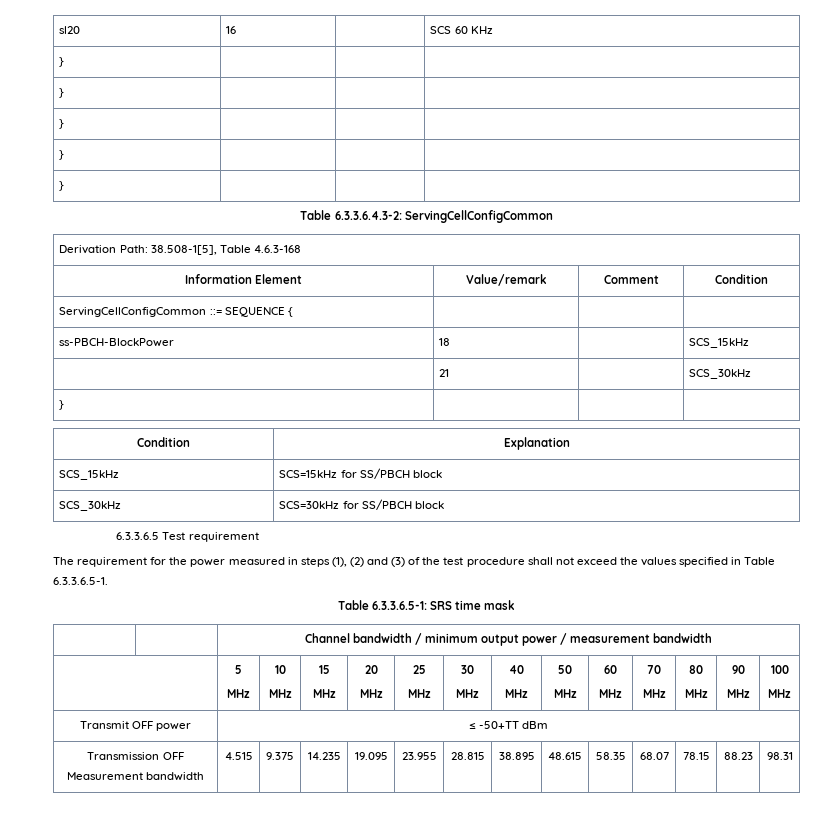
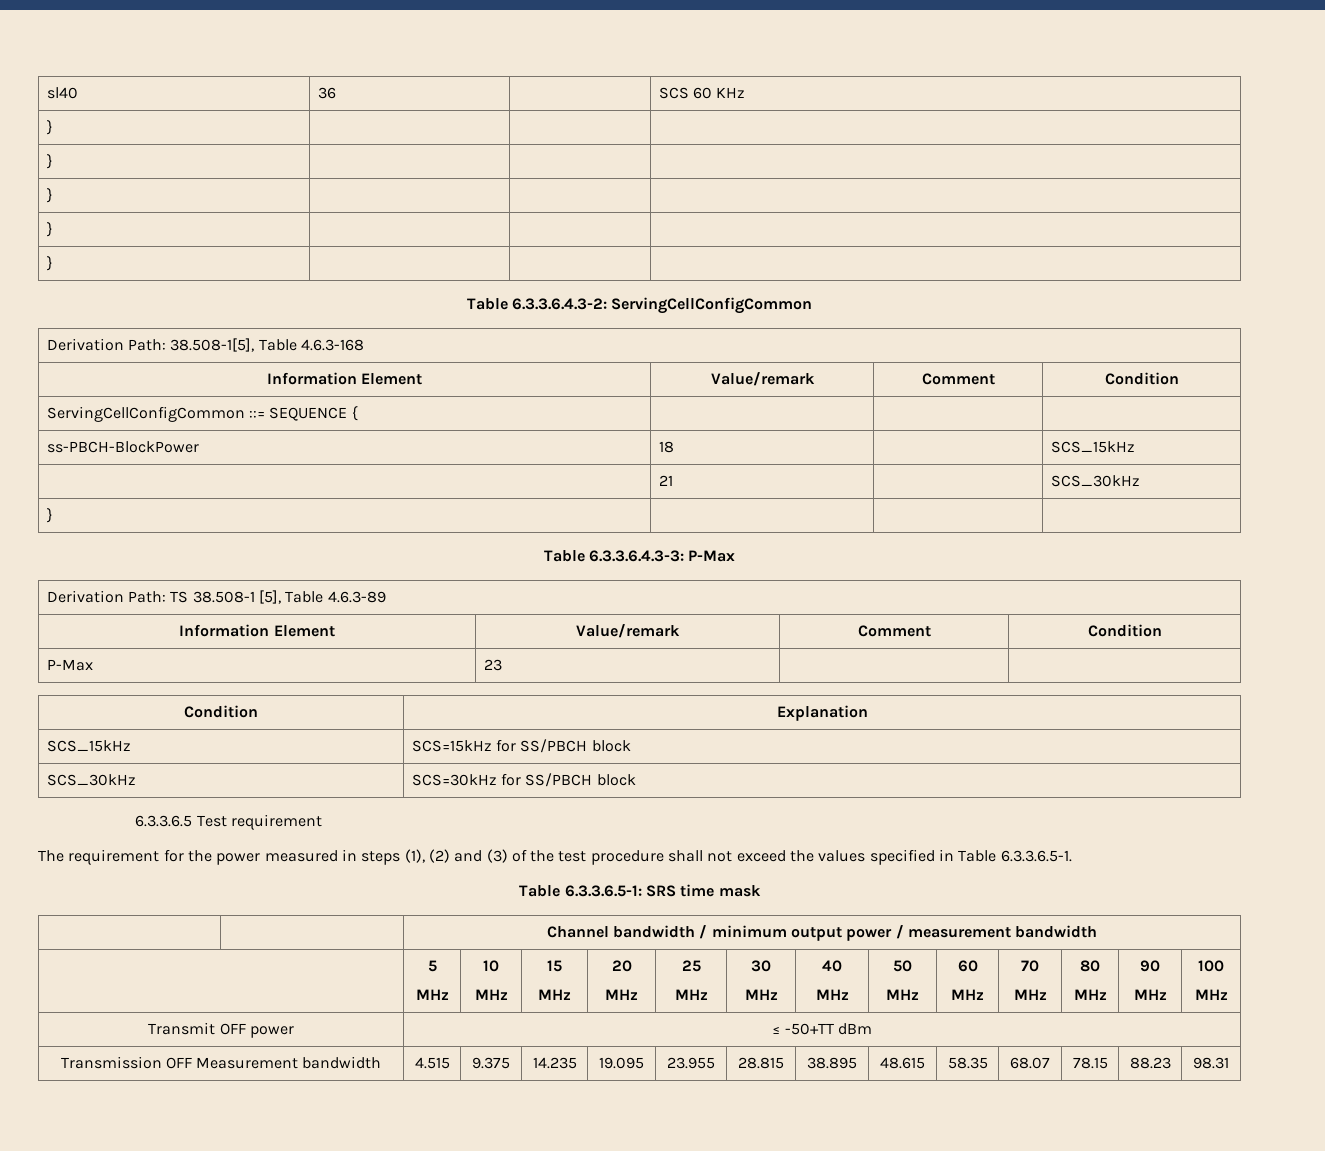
[59,26,81,34] [226,26,237,34] sl20 | 16 -> [46,87,78,99] [317,87,336,99] sl40 | 36
(65, 405) none -> [543,550,736,562] [46,590,386,604] [179,624,335,637] [576,624,680,638] [857,625,931,637] [1087,624,1162,637] [46,659,93,671] [483,659,502,671] // Table 6.3.3.6.4.3-3: P-Max // Derivation Path: TS 38.508-1 [5], Table 4.6.3-89 // Information Element | Value/remark | Comment | Condition // P-Max | 23 | |

